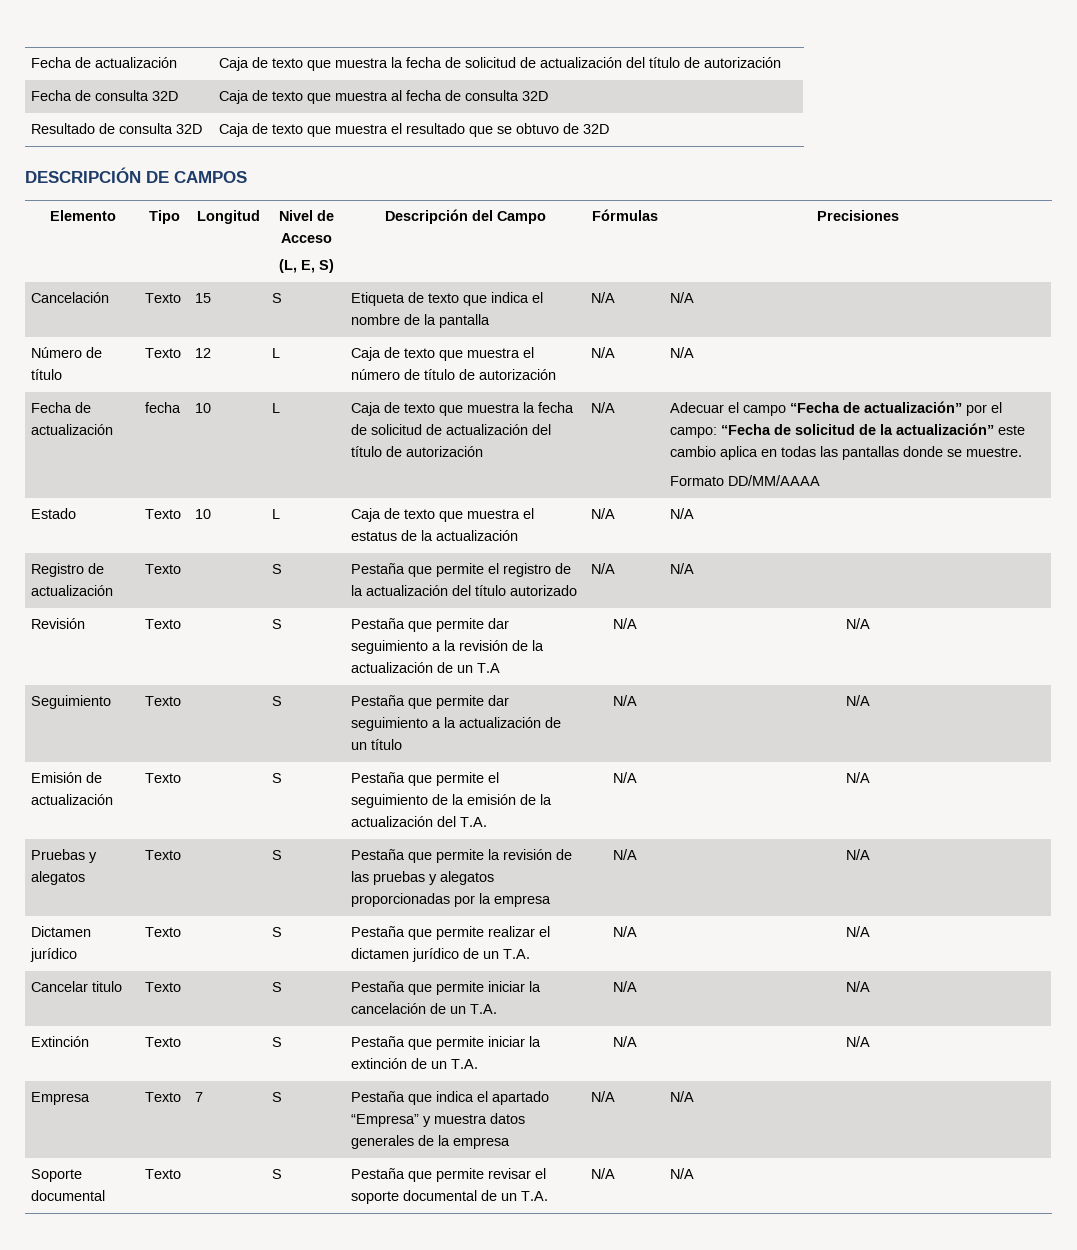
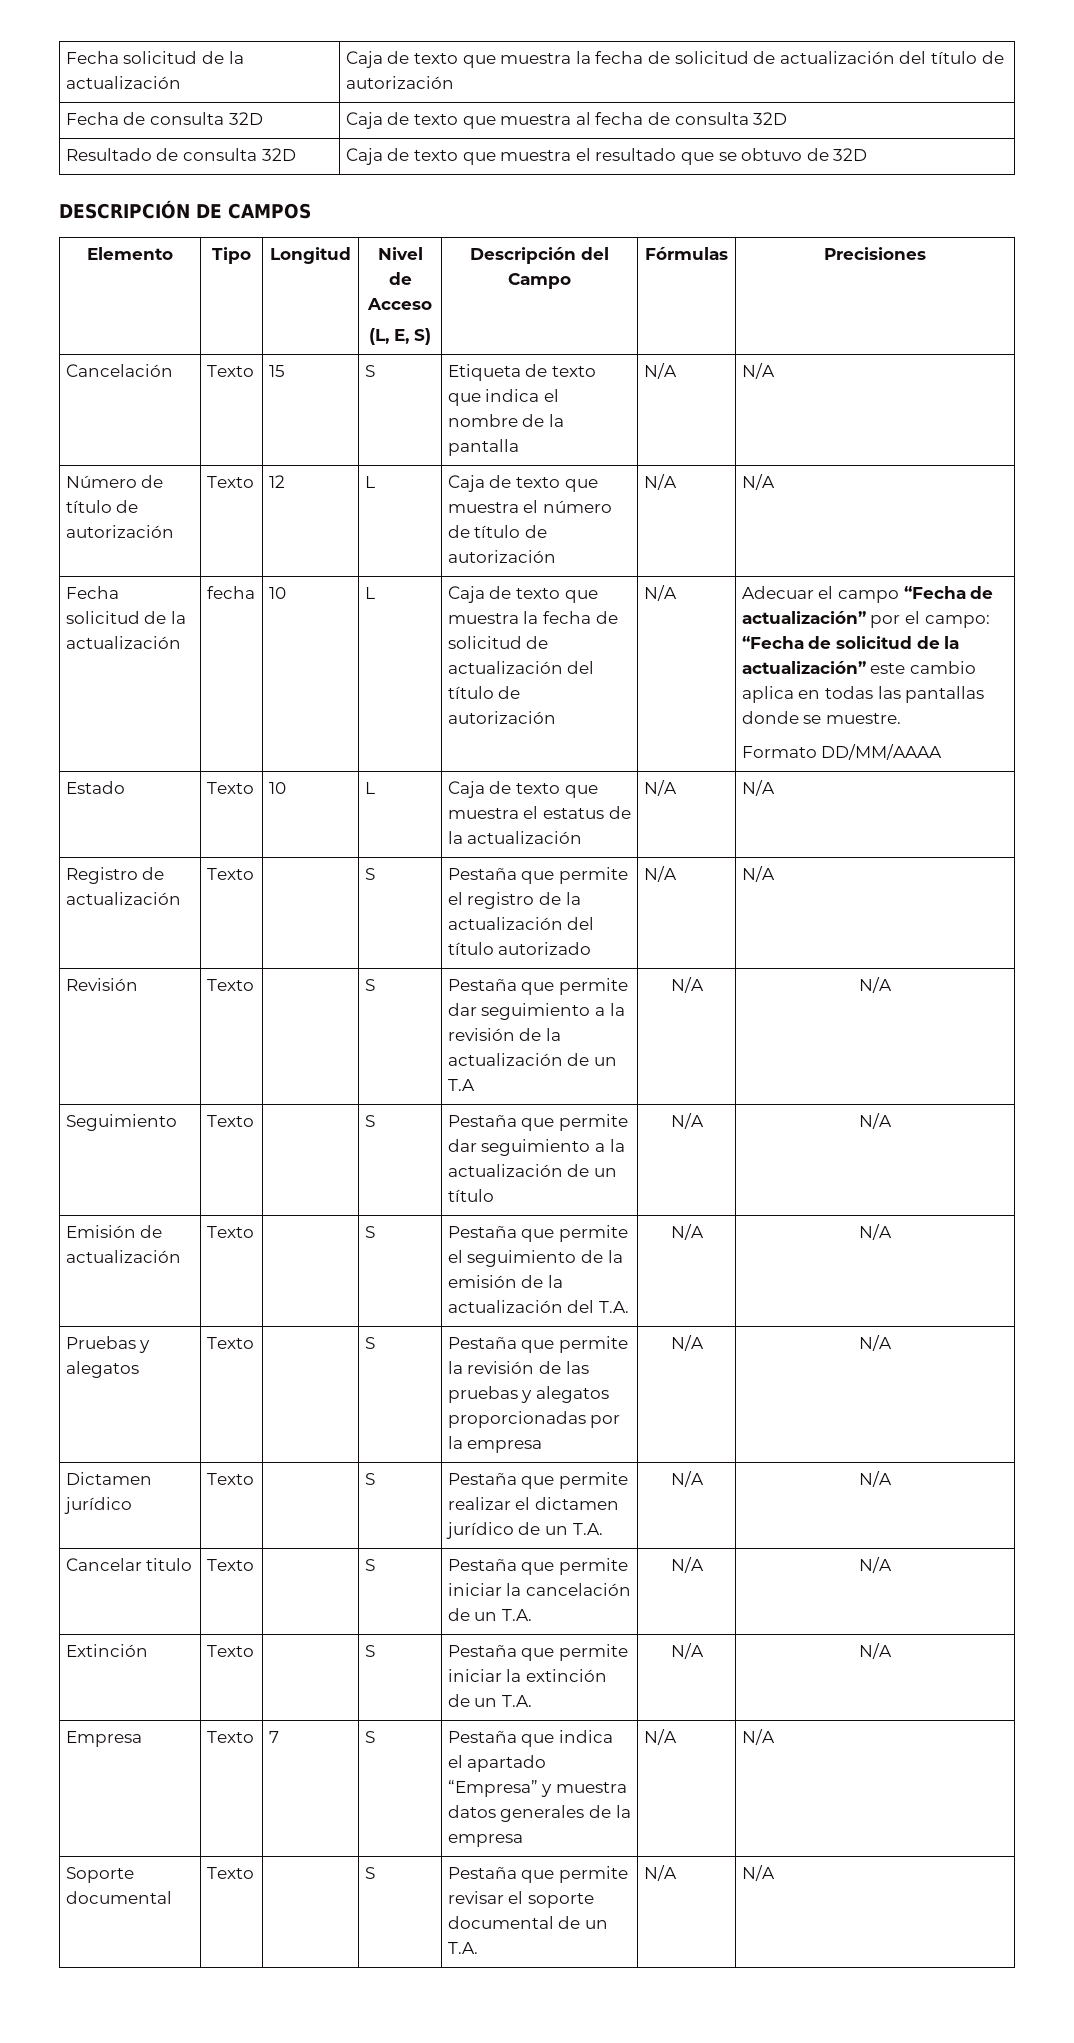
[31,57,92,68] Fecha de -> [65,51,244,64] Fecha solicitud de la
(63, 374) none -> [116,500,139,513] [65,525,174,538] de autorización
[75,402,92,413] de -> [65,611,187,624] solicitud de la

